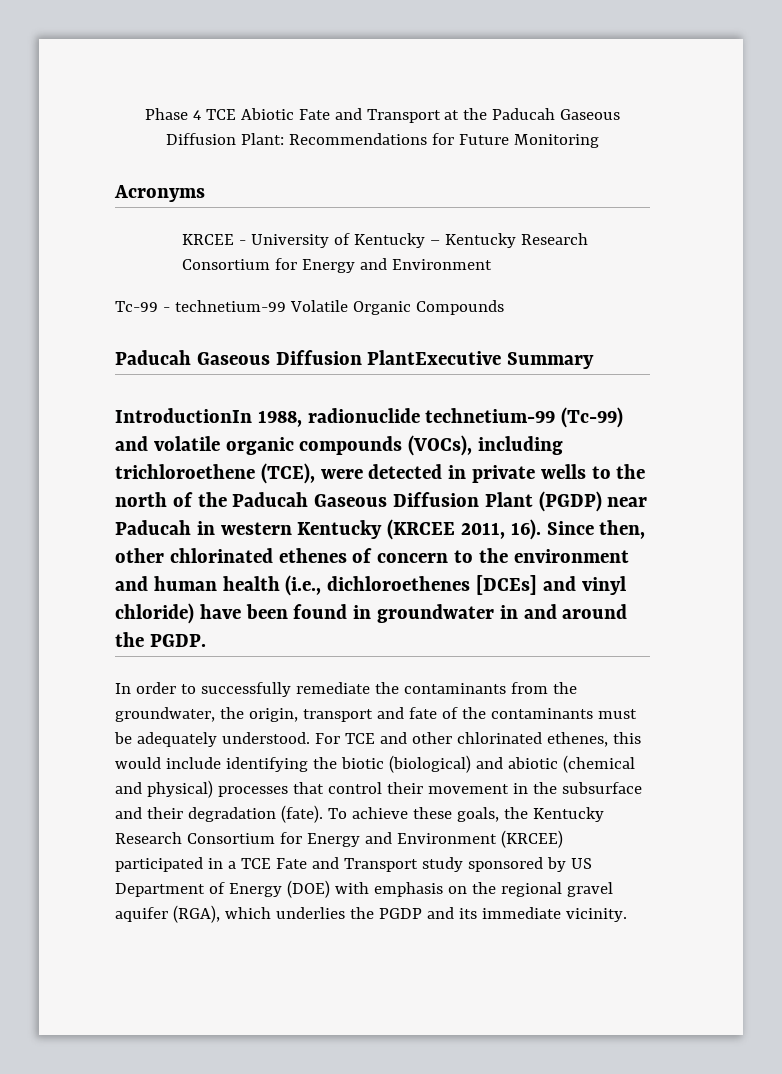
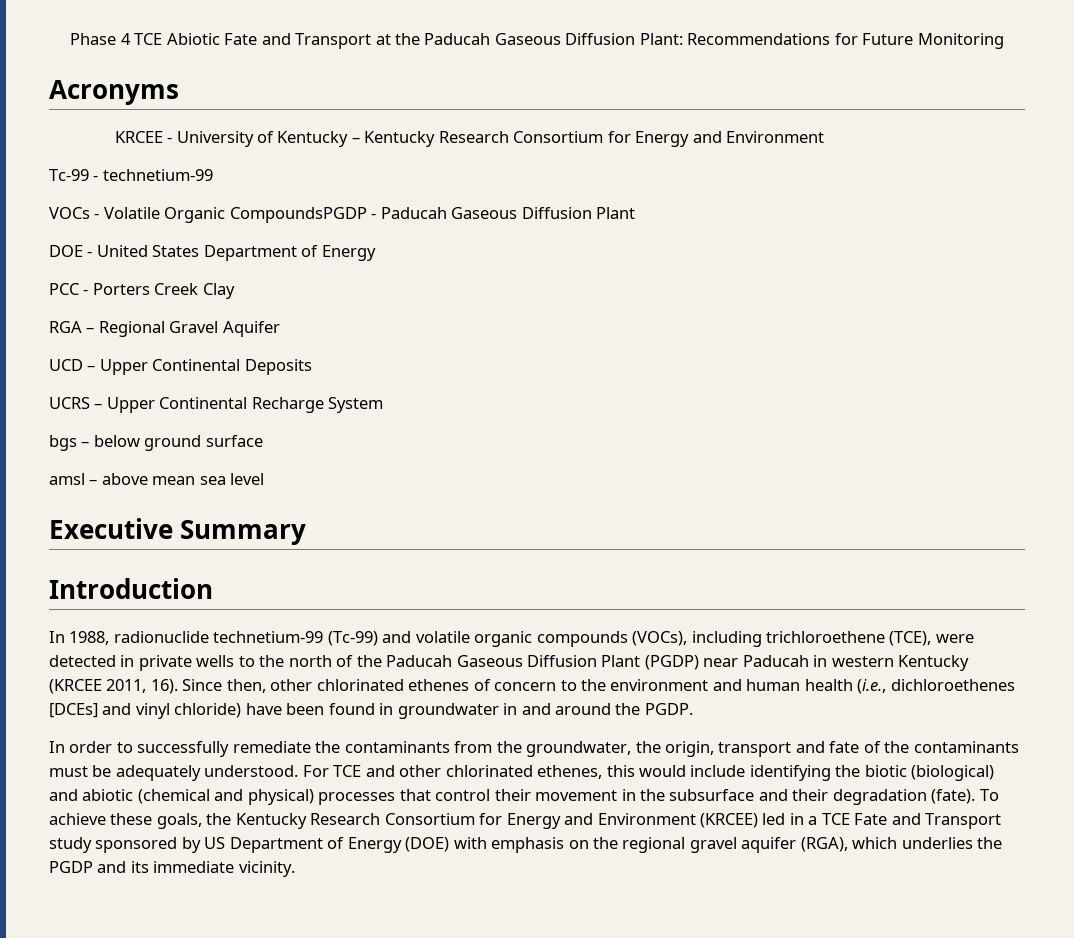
[289,300,504,315] [115,350,502,365] Volatile Organic Compounds // Paducah Gaseous Diffusion PlantExecutive -> [49,207,636,223] [49,245,376,261] [49,283,235,299] [49,321,280,337] [49,359,312,375] [49,397,384,413] [49,435,263,451] [49,473,265,485] [49,518,173,539] // VOCs - Volatile Organic CompoundsPGDP - Paducah Gaseous Diffusion Plant // DOE - United States Department of Energy // PCC - Porters Creek Clay // RGA – Regional Gravel Aquifer // UCD – Upper Continental Deposits // UCRS – Upper Continental Recharge System // bgs – below ground surface // amsl – above mean sea level // Executive
[115,408,252,423] IntroductionIn -> [49,578,213,599] [49,631,65,643] Introduction // In
[115,857,203,872] participated -> [762,813,786,825] led

